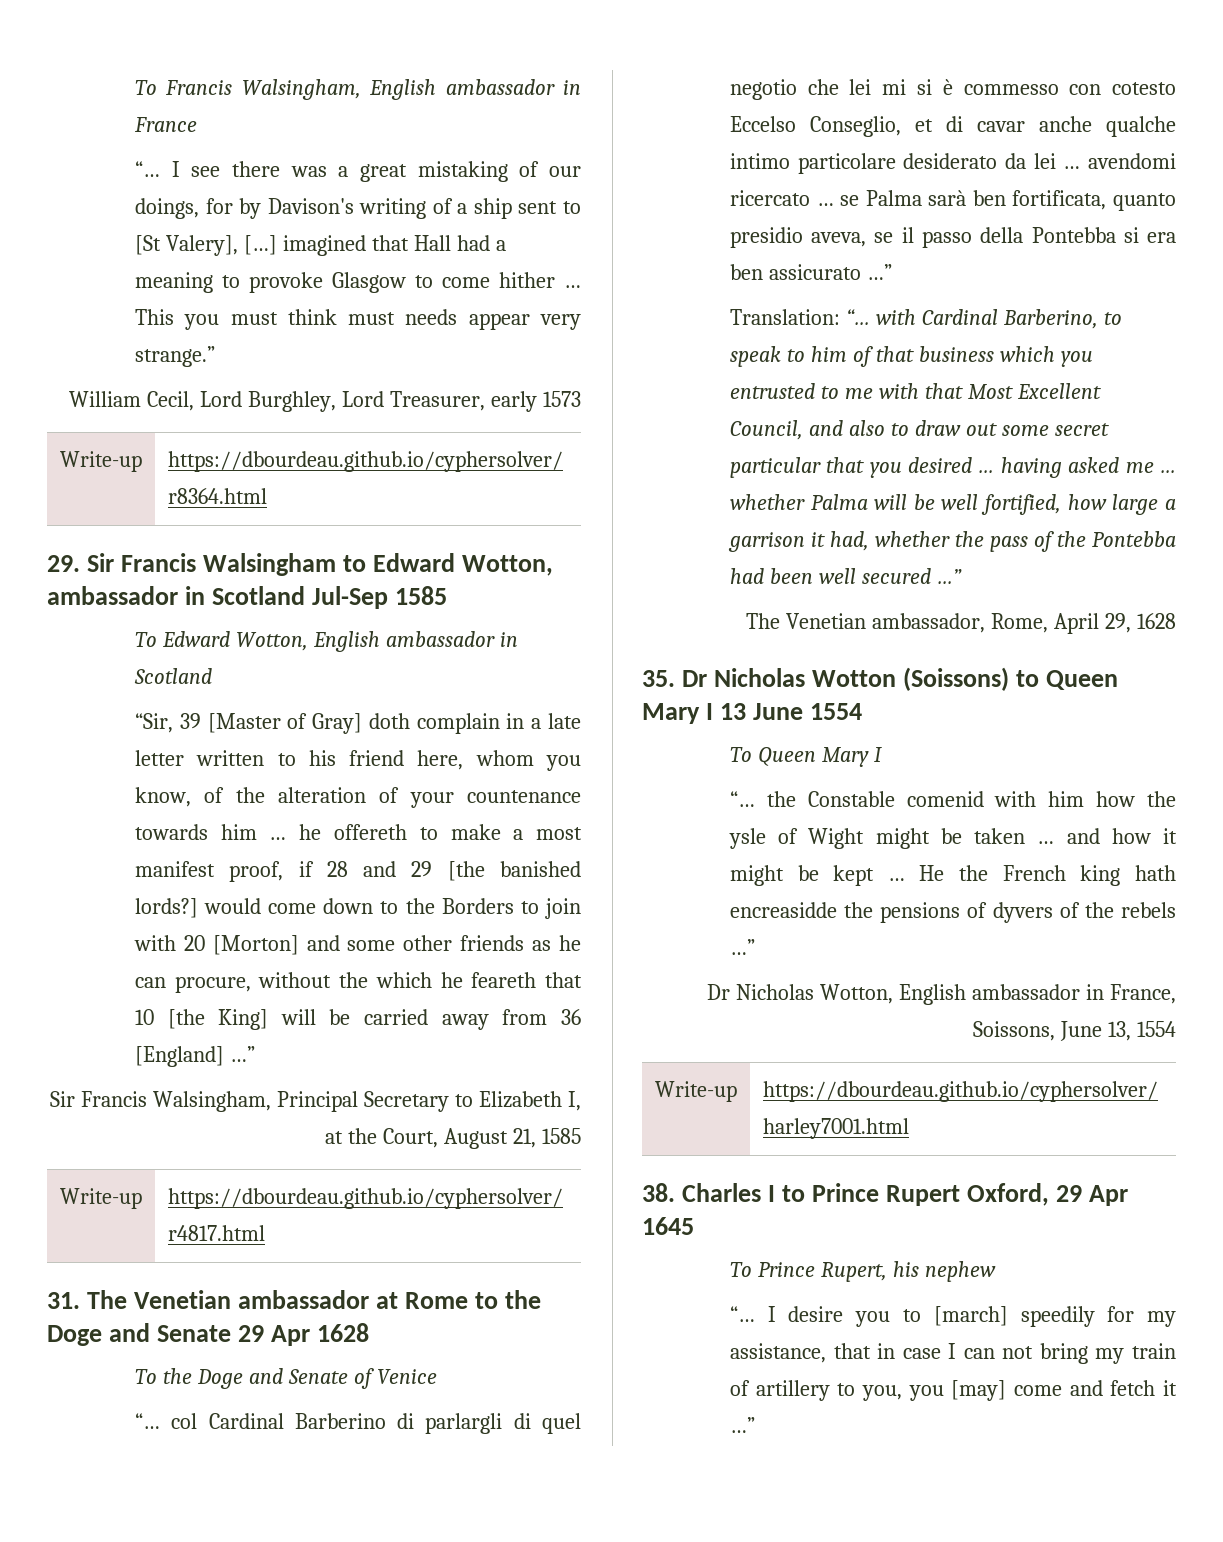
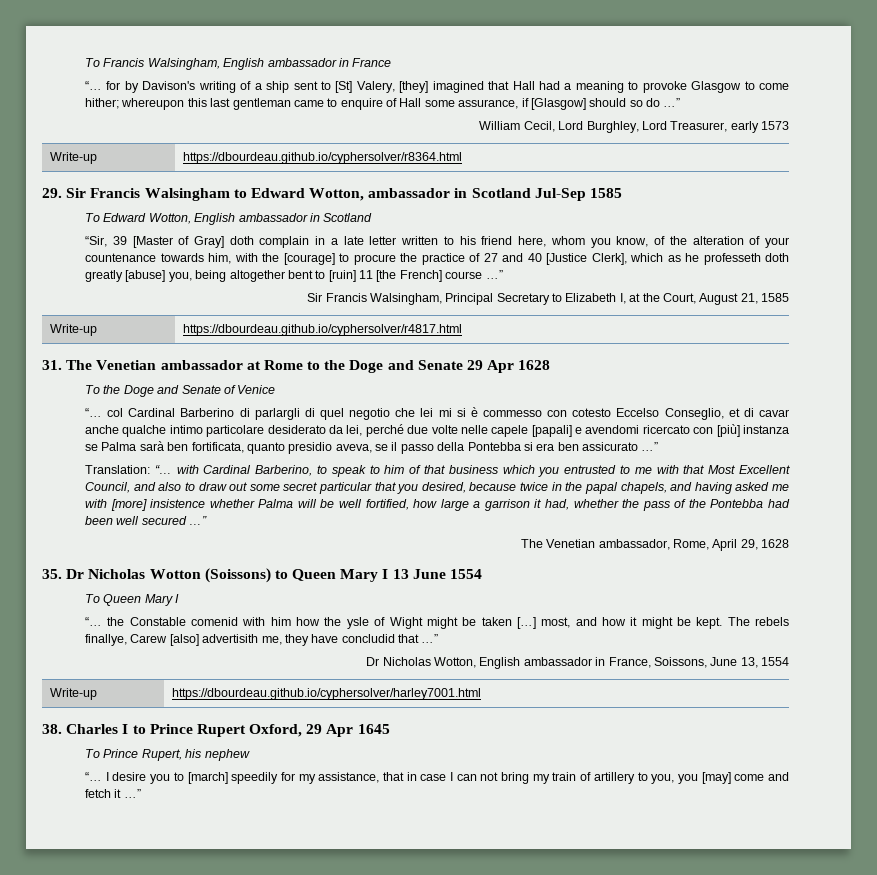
[171,161,581,182] [134,198,199,219] I see there was a great mistaking of our doings, -> (103, 85) none
[134,235,277,256] [St Valery], […] -> [335,81,429,93] [St] Valery, [they]
[498,272,582,288] [134,309,581,330] [134,346,215,367] hither … This you must think must needs appear very strange.” -> [85,98,681,110] hither; whereupon this last gentleman came to enquire of Hall some assurance, if [Glasgow] should so do …”
[220,824,583,840] [134,861,581,882] [134,898,582,919] [133,935,582,955] [134,972,583,993] [134,1009,581,1030] [134,1046,224,1067] him … he offereth to make a most manifest proof, if 28 and 29 [the banished lords?] would come down to the Borders to join with 20 [Morton] and some other friends as he can procure, without the which he feareth that 10 [the King] will be carried away from 36 [England] -> [208,253,789,265] [85,270,483,282] him, with the [courage] to procure the practice of 27 and 40 [Justice Clerk], which as he professeth doth greatly [abuse] you, being altogether bent to [ruin] 11 [the French] course
[1033,153,1176,169] [729,190,834,206] lei … avendomi ricercato … -> [346,424,789,437] lei, perché due volte nelle capele [papali] e avendomi ricercato con [più] instanza
[908,457,1176,478] desired … having asked me … -> [421,482,790,494] [85,499,206,511] desired, because twice in the papal chapels, and having asked me with [more] insistence
[1037,841,1055,844] … -> [516,617,571,629] […] most,
[833,865,1176,886] [729,902,1176,923] kept … He the French king hath encreasidde the pensions of dyvers of the rebels -> [696,617,789,629] [85,634,420,646] kept. The rebels finallye, Carew [also] advertisith me, they have concludid that

